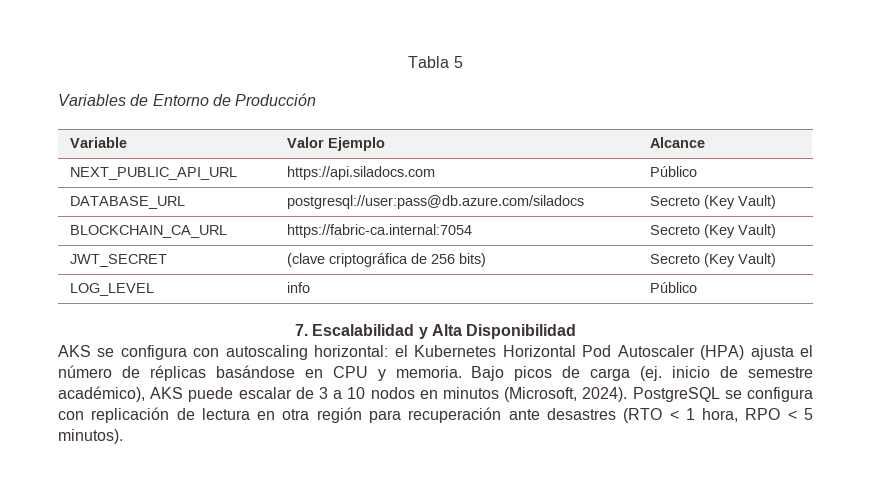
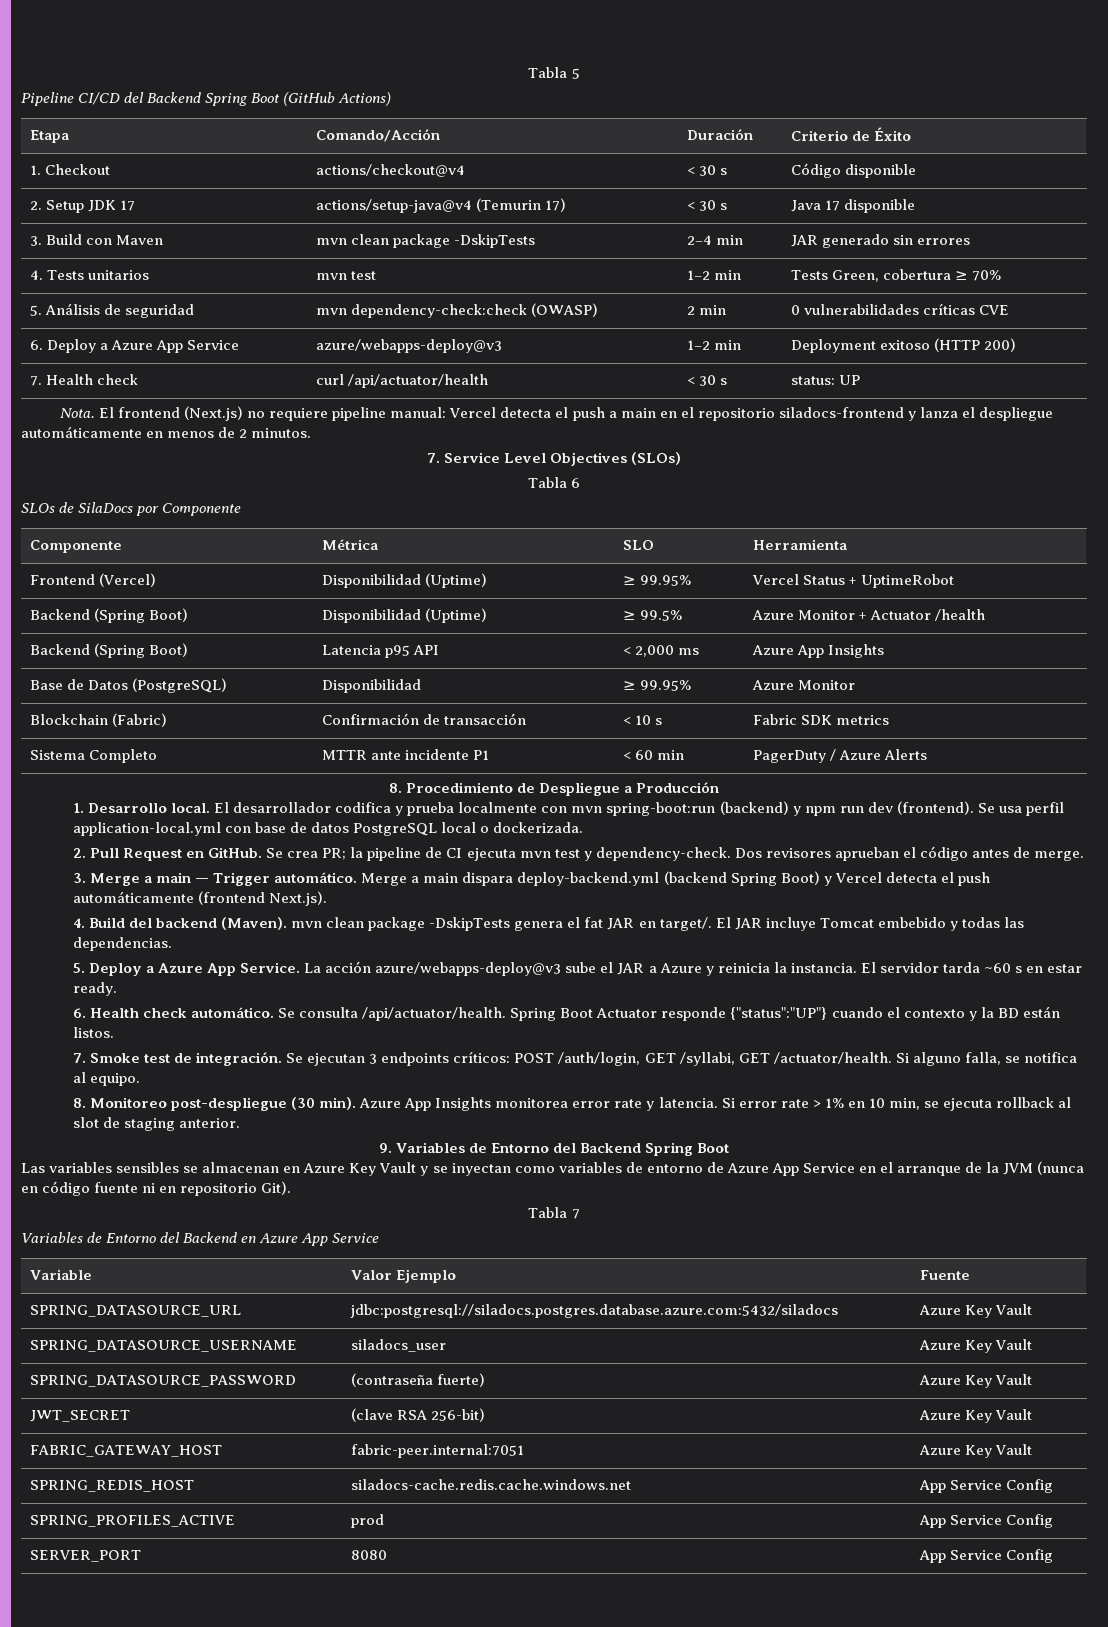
[58,93,317,106] [70,137,128,148] [287,137,386,151] [650,137,706,148] [70,167,238,180] [287,166,436,180] [650,166,698,177] [70,196,186,209] [287,195,585,209] [650,195,777,209] [70,225,228,238] [287,224,473,238] [650,224,777,238] [70,254,168,267] [287,253,487,267] [650,253,777,267] [70,283,155,296] [287,282,311,293] [650,282,698,293] [294,324,577,339] [58,345,813,360] [58,365,814,381] [58,386,814,402] [58,407,813,423] [58,429,123,444] Variables de Entorno de Producción // Variable | Valor Ejemplo | Alcance // NEXT_PUBLIC_API_URL | https://api.siladocs.com | Público // DATABASE_URL | postgresql://user:pass@db.azure.com/siladocs | Secreto (Key Vault) // BLOCKCHAIN_CA_URL | https://fabric-ca.internal:7054 | Secreto (Key Vault) // JWT_SECRET | (clave criptográfica de 256 bits) | Secreto (Key Vault) // LOG_LEVEL | info | Público // 7. Escalabilidad y Alta Disponibilidad // AKS se configura con autoscaling horizontal: el Kubernetes Horizontal Pod Autoscaler (HPA) ajusta el número de réplicas basándose en CPU y memoria. Bajo picos de carga (ej. inicio de semestre académico), AKS puede escalar de 3 a 10 nodos en minutos (Microsoft, 2024). PostgreSQL se configura con replicación de lectura en otra región para recuperación ante desastres (RTO < 1 hora, RPO < 5 minutos). -> [21,92,392,106] [30,130,70,143] [316,129,441,142] [687,129,754,140] [791,127,912,141] [30,164,111,175] [316,164,466,177] [687,165,728,176] [791,163,917,178] [30,200,136,213] [316,198,567,213] [687,200,728,211] [791,199,916,213] [30,234,164,246] [316,234,536,248] [687,235,744,245] [791,234,971,248] [30,270,150,280] [316,271,377,280] [687,270,742,280] [791,269,1002,282] [30,303,195,318] [316,303,599,318] [687,305,727,315] [791,303,1010,315] [30,339,240,353] [316,339,503,353] [687,340,742,350] [791,338,1017,353] [30,374,139,386] [316,374,489,388] [687,375,728,386] [791,375,861,385] [59,406,1054,421] [21,426,312,438] [426,452,682,466] [527,477,581,488] [21,502,242,516] [30,540,123,553] [322,539,379,550] [623,540,655,550] [753,539,848,550] [30,573,157,587] [322,573,488,588] [623,575,692,586] [752,574,955,588] [30,608,189,623] [322,608,488,623] [623,610,683,621] [752,609,986,621] [30,643,189,658] [322,645,440,658] [623,645,700,657] [752,644,885,658] [30,678,228,693] [322,679,422,693] [623,680,692,691] [752,680,856,690] [30,713,168,727] [322,713,527,725] [623,715,663,725] [753,714,890,725] [30,749,158,763] [322,749,490,760] [623,750,685,760] [753,749,928,763] [388,782,720,796] [72,801,1064,816] [72,822,584,836] [72,846,1085,861] [72,871,990,886] [72,891,328,906] [72,917,1024,931] [72,937,172,951] [72,961,1083,976] [72,982,117,996] [72,1006,1060,1021] [72,1027,114,1038] [72,1051,1077,1066] [72,1072,140,1086] [72,1097,1072,1111] [72,1117,241,1131] [378,1142,730,1156] [21,1161,1085,1176] [21,1181,292,1196] [528,1207,580,1219] [21,1232,380,1246] [30,1269,93,1280] [351,1269,457,1283] [920,1270,971,1280] [30,1305,242,1317] [350,1304,839,1318] [919,1304,1033,1318] [30,1340,298,1352] [351,1339,447,1352] [919,1339,1033,1353] [30,1375,297,1387] [351,1373,486,1387] [919,1374,1033,1388] [30,1410,131,1422] [351,1408,486,1422] [919,1409,1033,1423] [30,1445,223,1457] [351,1444,525,1458] [919,1444,1033,1458] [30,1480,195,1492] [351,1479,632,1490] [919,1479,1054,1493] [30,1515,236,1527] [351,1514,385,1528] [919,1514,1054,1528] [30,1550,142,1562] [351,1550,388,1560] [919,1549,1054,1563] Pipeline CI/CD del Backend Spring Boot (GitHub Actions) // Etapa | Comando/Acción | Duración | Criterio de Éxito // 1. Checkout | actions/checkout@v4 | < 30 s | Código disponible // 2. Setup JDK 17 | actions/setup-java@v4 (Temurin 17) | < 30 s | Java 17 disponible // 3. Build con Maven | mvn clean package -DskipTests | 2–4 min | JAR generado sin errores // 4. Tests unitarios | mvn test | 1–2 min | Tests Green, cobertura ≥ 70% // 5. Análisis de seguridad | mvn dependency-check:check (OWASP) | 2 min | 0 vulnerabilidades críticas CVE // 6. Deploy a Azure App Service | azure/webapps-deploy@v3 | 1–2 min | Deployment exitoso (HTTP 200) // 7. Health check | curl /api/actuator/health | < 30 s | status: UP // Nota. El frontend (Next.js) no requiere pipeline manual: Vercel detecta el push a main en el repositorio siladocs-frontend y lanza el despliegue automáticamente en menos de 2 minutos. // 7. Service Level Objectives (SLOs) // Tabla 6 // SLOs de SilaDocs por Componente // Componente | Métrica | SLO | Herramienta // Frontend (Vercel) | Disponibilidad (Uptime) | ≥ 99.95% | Vercel Status + UptimeRobot // Backend (Spring Boot) | Disponibilidad (Uptime) | ≥ 99.5% | Azure Monitor + Actuator /health // Backend (Spring Boot) | Latencia p95 API | < 2,000 ms | Azure App Insights // Base de Datos (PostgreSQL) | Disponibilidad | ≥ 99.95% | Azure Monitor // Blockchain (Fabric) | Confirmación de transacción | < 10 s | Fabric SDK metrics // Sistema Completo | MTTR ante incidente P1 | < 60 min | PagerDuty / Azure Alerts // 8. Procedimiento de Despliegue a Producción // 1. Desarrollo local. El desarrollador codifica y prueba localmente con mvn spring-boot:run (backend) y npm run dev (frontend). Se usa perfil application-local.yml con base de datos PostgreSQL local o dockerizada. // 2. Pull Request en GitHub. Se crea PR; la pipeline de CI ejecuta mvn test y dependency-check. Dos revisores aprueban el código antes de merge. // 3. Merge a main — Trigger automático. Merge a main dispara deploy-backend.yml (backend Spring Boot) y Vercel detecta el push automáticamente (frontend Next.js). // 4. Build del backend (Maven). mvn clean package -DskipTests genera el fat JAR en target/. El JAR incluye Tomcat embebido y todas las dependencias. // 5. Deploy a Azure App Service. La acción azure/webapps-deploy@v3 sube el JAR a Azure y reinicia la instancia. El servidor tarda ~60 s en estar ready. // 6. Health check automático. Se consulta /api/actuator/health. Spring Boot Actuator responde {"status":"UP"} cuando el contexto y la BD están listos. // 7. Smoke test de integración. Se ejecutan 3 endpoints críticos: POST /auth/login, GET /syllabi, GET /actuator/health. Si alguno falla, se notifica al equipo. // 8. Monitoreo post-despliegue (30 min). Azure App Insights monitorea error rate y latencia. Si error rate > 1% en 10 min, se ejecuta rollback al slot de staging anterior. // 9. Variables de Entorno del Backend Spring Boot // Las variables sensibles se almacenan en Azure Key Vault y se inyectan como variables de entorno de Azure App Service en el arranque de la JVM (nunca en código fuente ni en repositorio Git). // Tabla 7 // Variables de Entorno del Backend en Azure App Service // Variable | Valor Ejemplo | Fuente // SPRING_DATASOURCE_URL | jdbc:postgresql://siladocs.postgres.database.azure.com:5432/siladocs | Azure Key Vault // SPRING_DATASOURCE_USERNAME | siladocs_user | Azure Key Vault // SPRING_DATASOURCE_PASSWORD | (contraseña fuerte) | Azure Key Vault // JWT_SECRET | (clave RSA 256-bit) | Azure Key Vault // FABRIC_GATEWAY_HOST | fabric-peer.internal:7051 | Azure Key Vault // SPRING_REDIS_HOST | siladocs-cache.redis.cache.windows.net | App Service Config // SPRING_PROFILES_ACTIVE | prod | App Service Config // SERVER_PORT | 8080 | App Service Config

